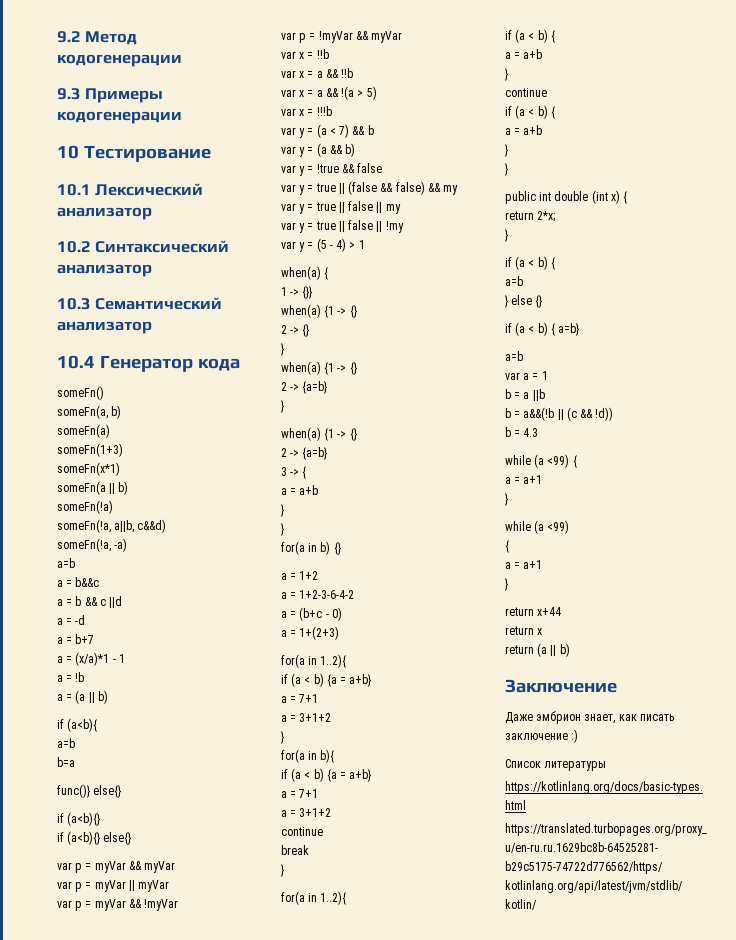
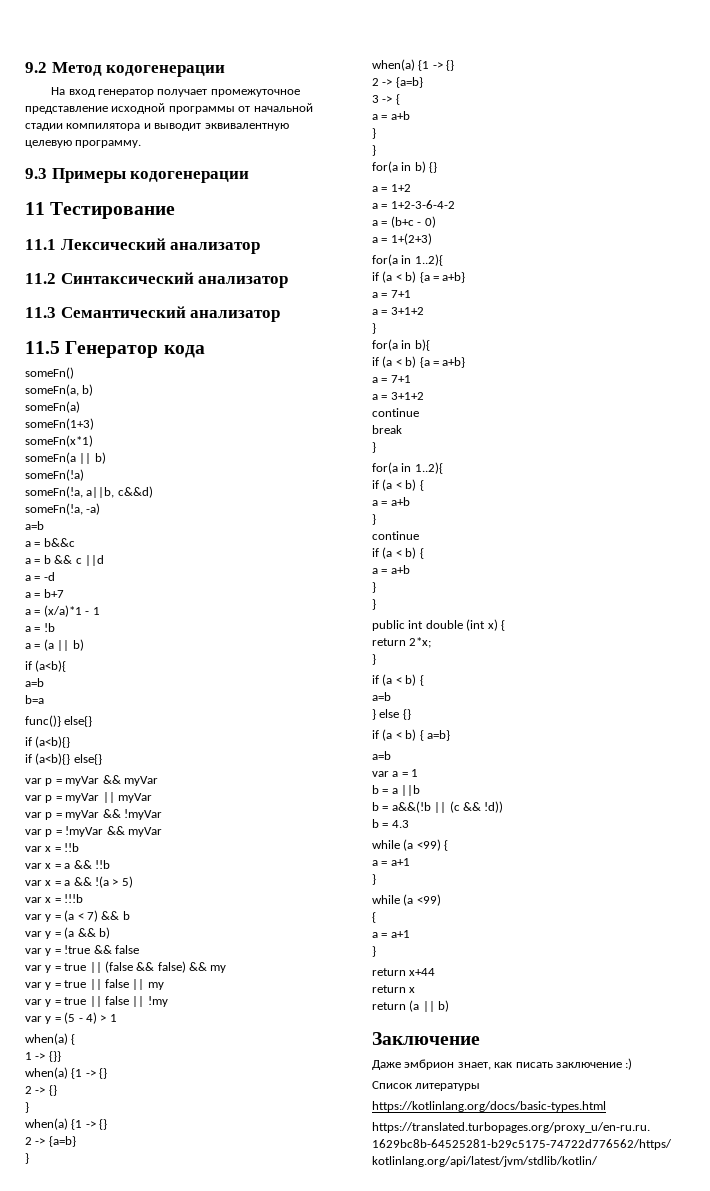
(182, 60) none -> [51,87,300,97] [25,103,313,114] [25,123,289,131] [25,140,142,148] // На вход генератор получает промежуточное представление исходной программы от начальной стадии компилятора и выводит эквивалентную целевую программу.
[57,145,79,159] 10 -> [25,202,45,215] 11
[57,184,91,196] 10.1 -> [25,239,56,250] 11.1
[57,241,91,253] 10.2 -> [25,273,56,284] 11.2
[57,298,91,310] 10.3 -> [25,307,56,318] 11.3
[57,355,95,369] 10.4 -> [25,341,60,354] 11.5

